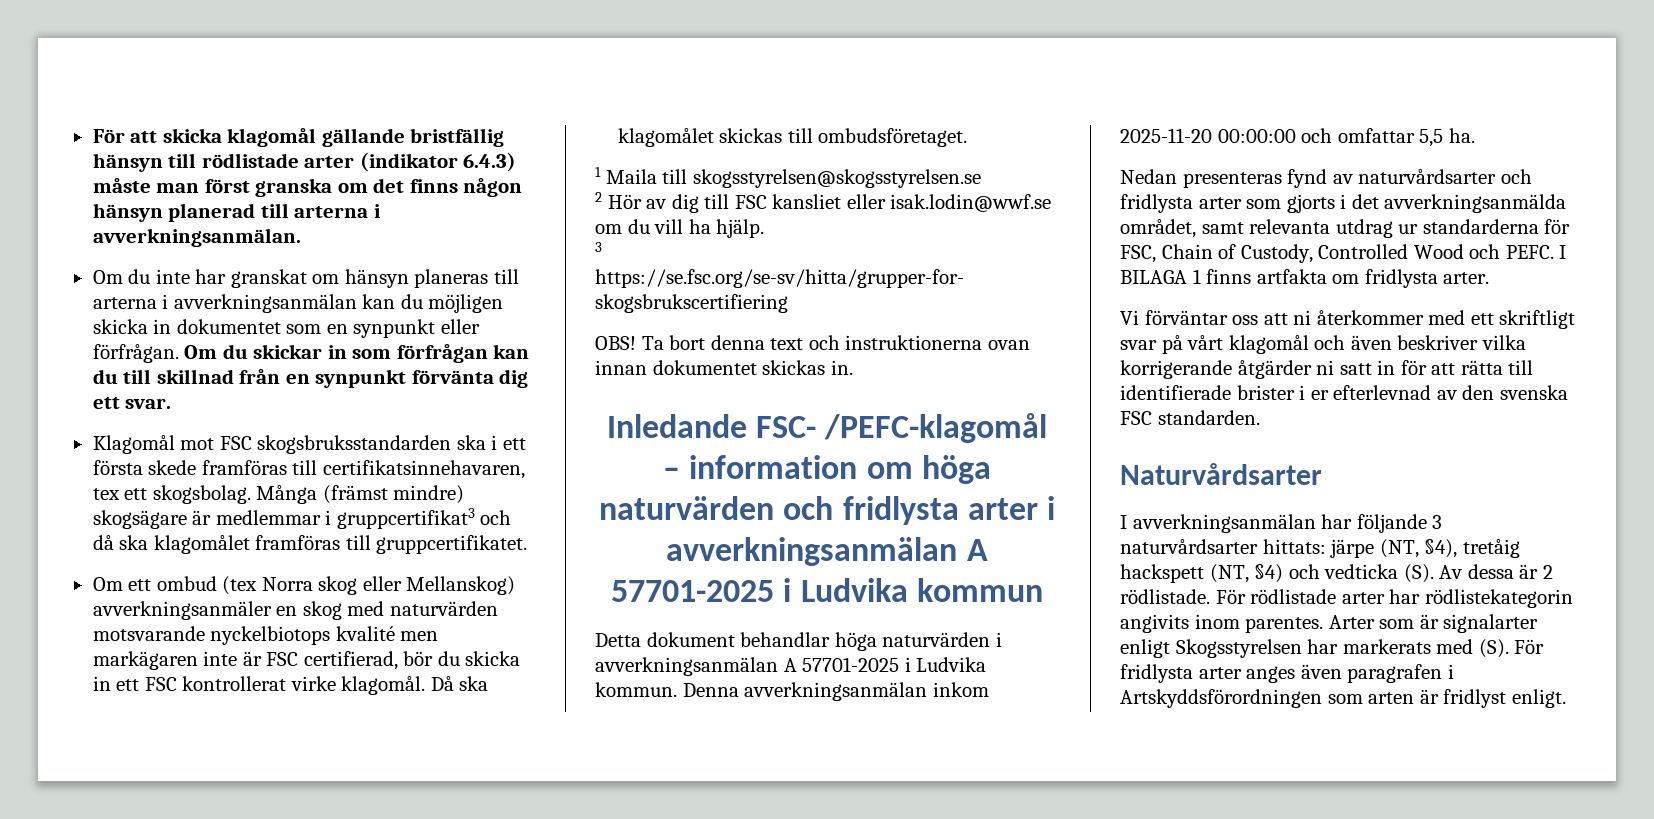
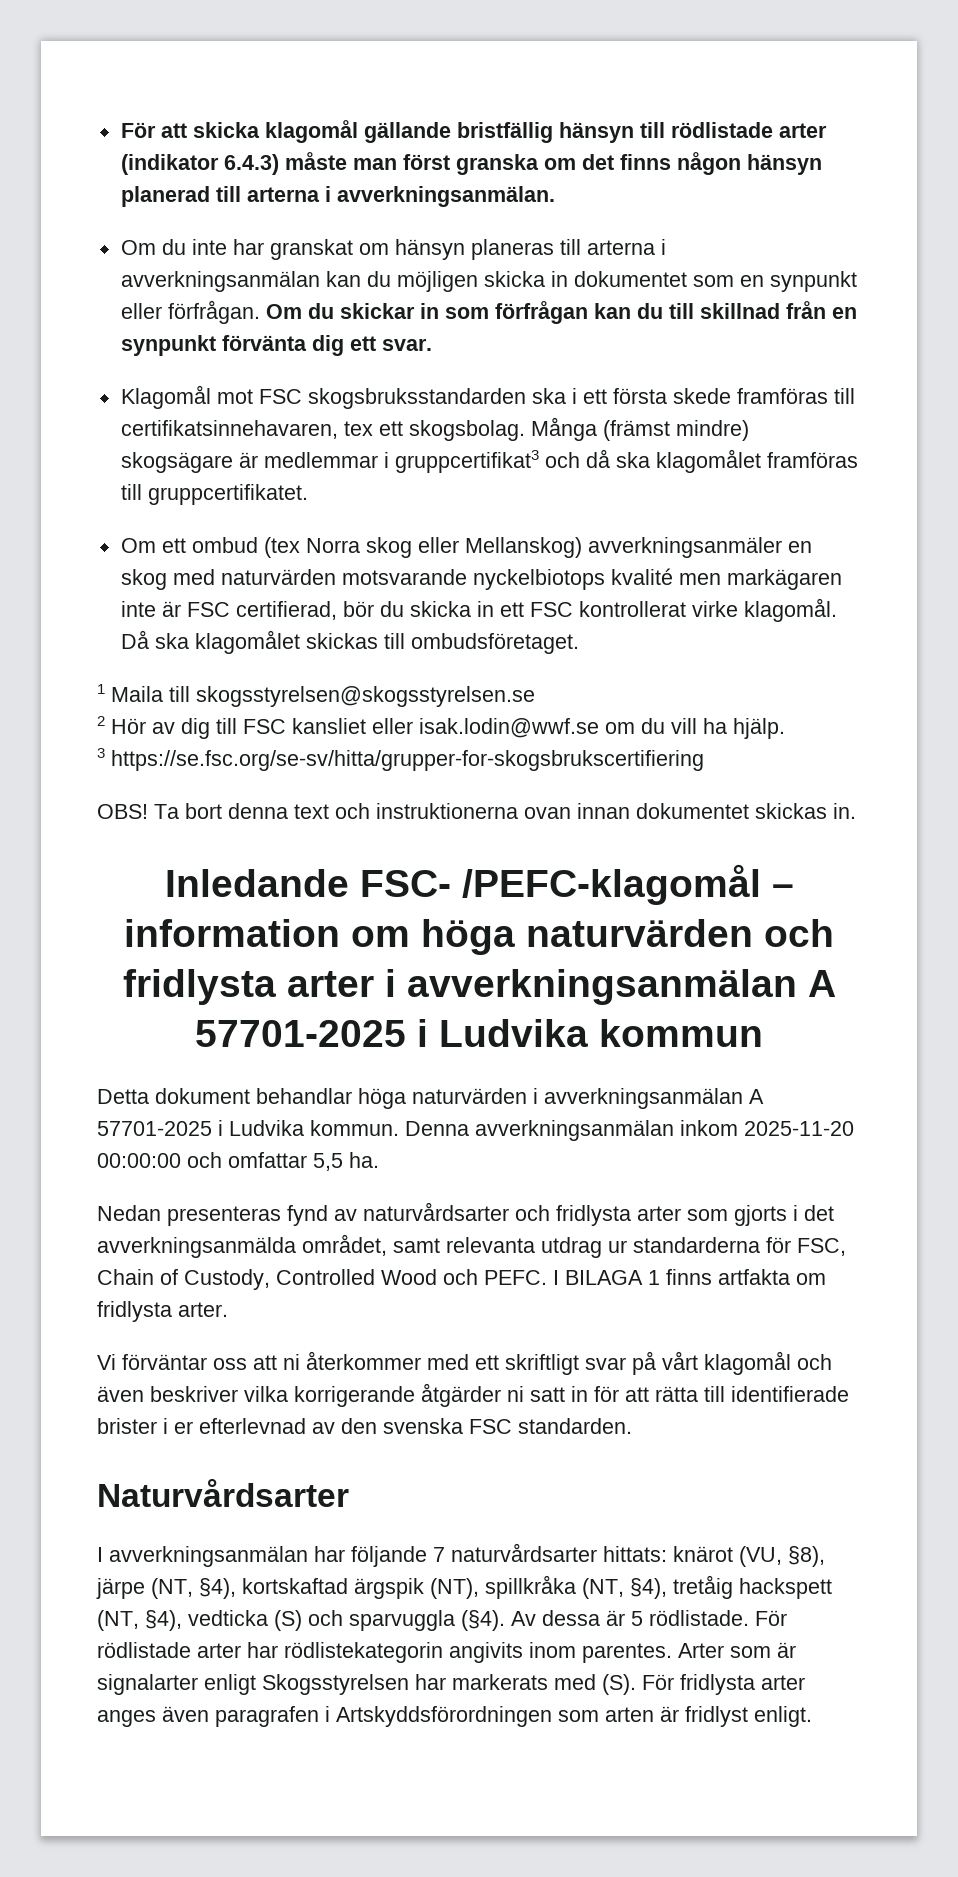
[1432,515,1443,529] 3 -> [433,1547,445,1562] 7
[1330,539,1520,558] [1120,564,1434,583] järpe (NT, §4), tretåig hackspett (NT, §4) och vedticka (S). -> [673,1546,825,1567] [96,1575,832,1599] [97,1610,505,1631] knärot (VU, §8), järpe (NT, §4), kortskaftad ärgspik (NT), spillkråka (NT, §4), tretåig hackspett (NT, §4), vedticka (S) och sparvuggla (§4).
[1542,565,1553,579] 2 -> [631,1611,643,1626] 5

